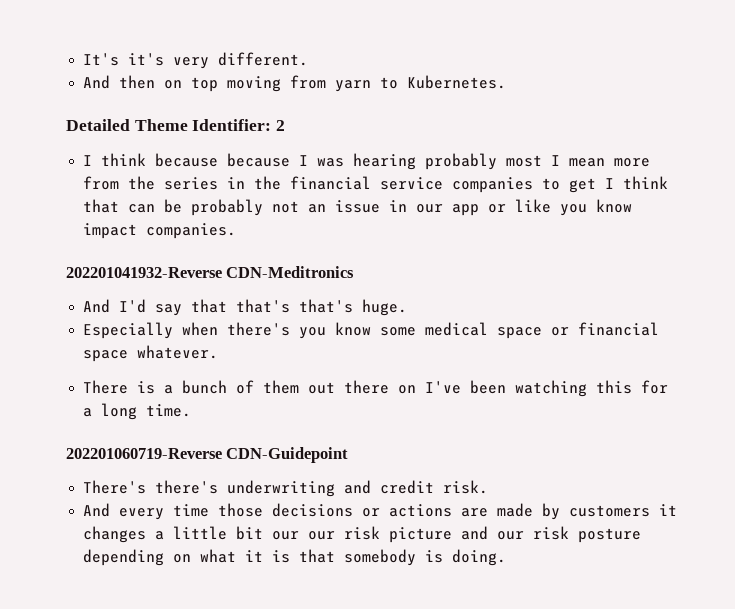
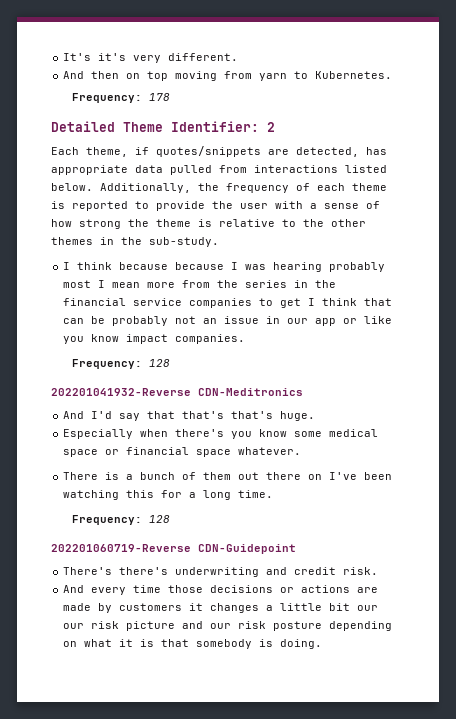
(507, 82) none -> [71,93,170,103] // Frequency: 178
(286, 125) none -> [51,146,387,157] [51,165,387,175] [51,183,387,193] [51,201,380,211] [51,219,366,229] [51,237,219,247] // Each theme, if quotes/snippets are detected, has appropriate data pulled from interactions listed below. Additionally, the frequency of each theme is reported to provide the user with a sense of how strong the theme is relative to the other themes in the sub-study.
(237, 231) none -> [71,359,170,369] // Frequency: 128
(192, 410) none -> [71,515,170,525] // Frequency: 128

